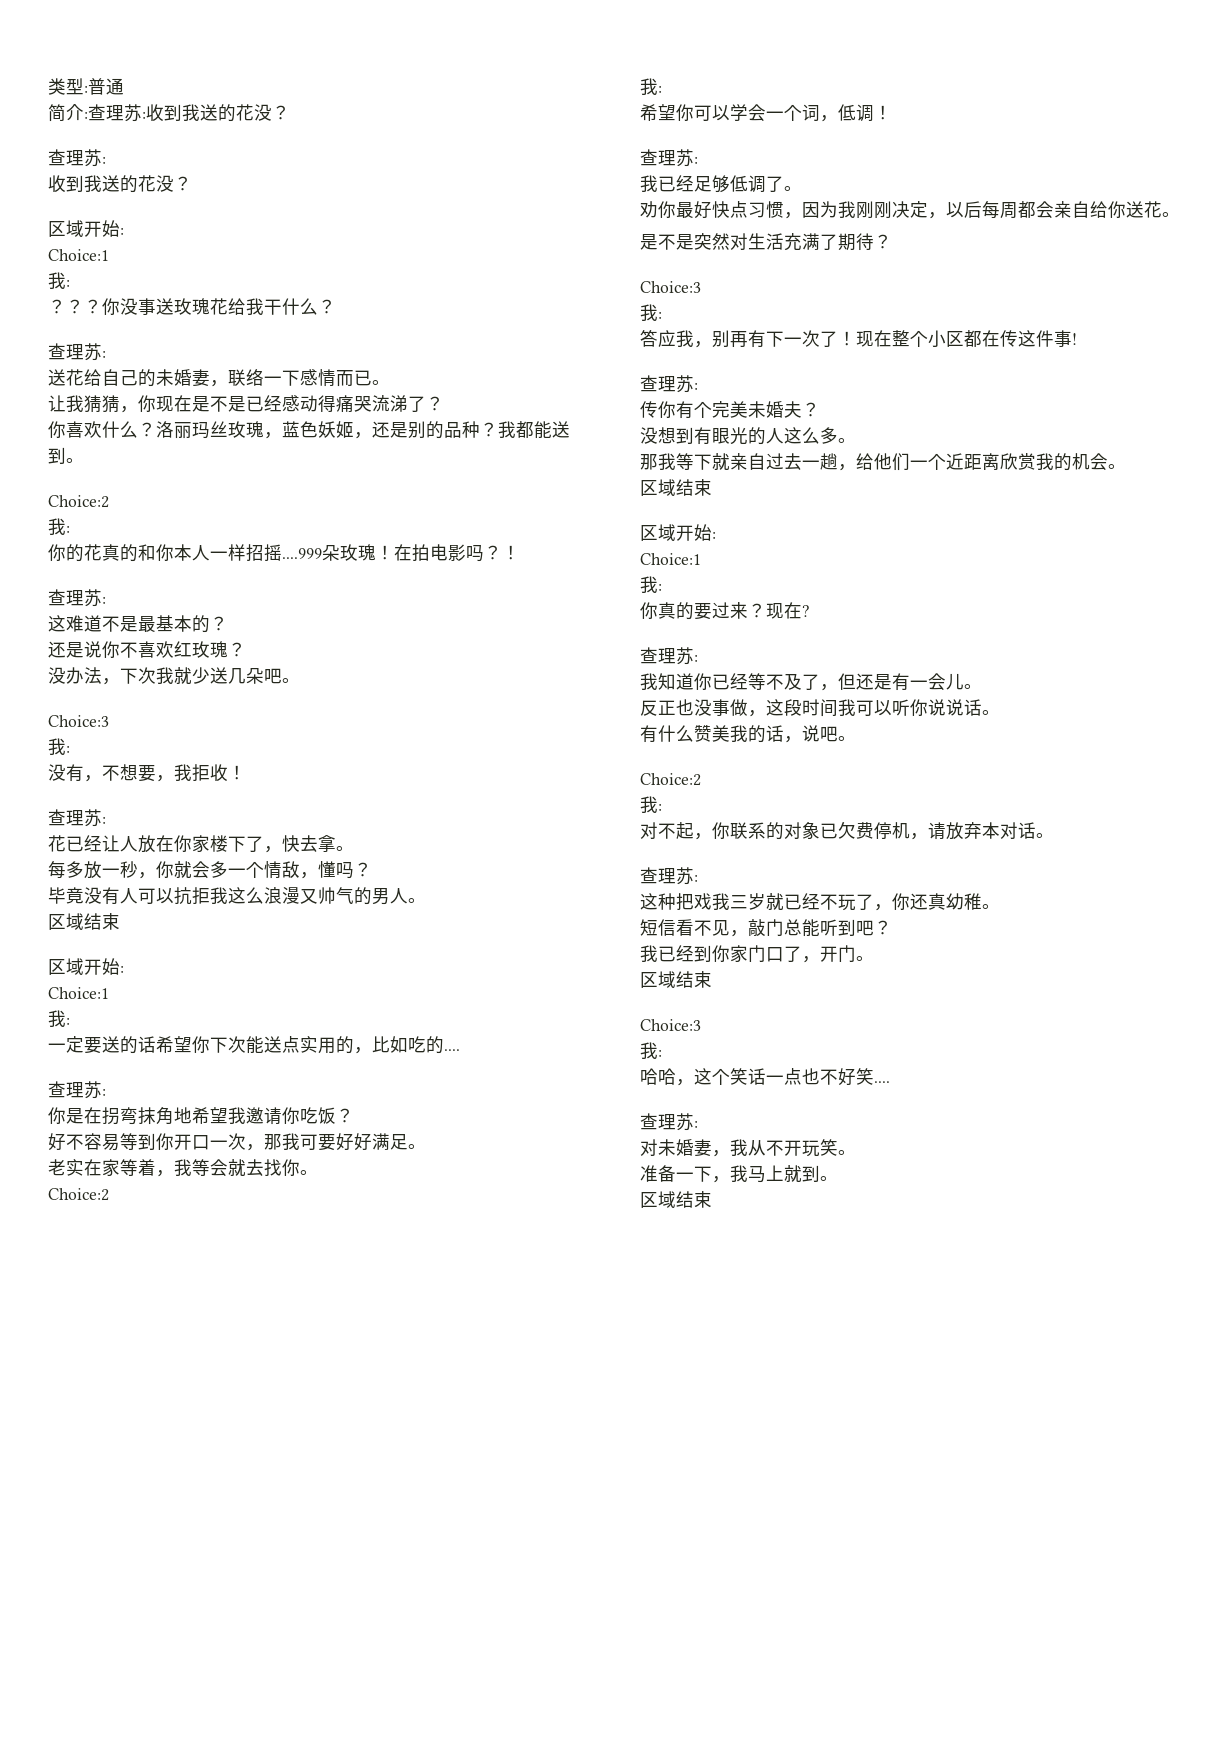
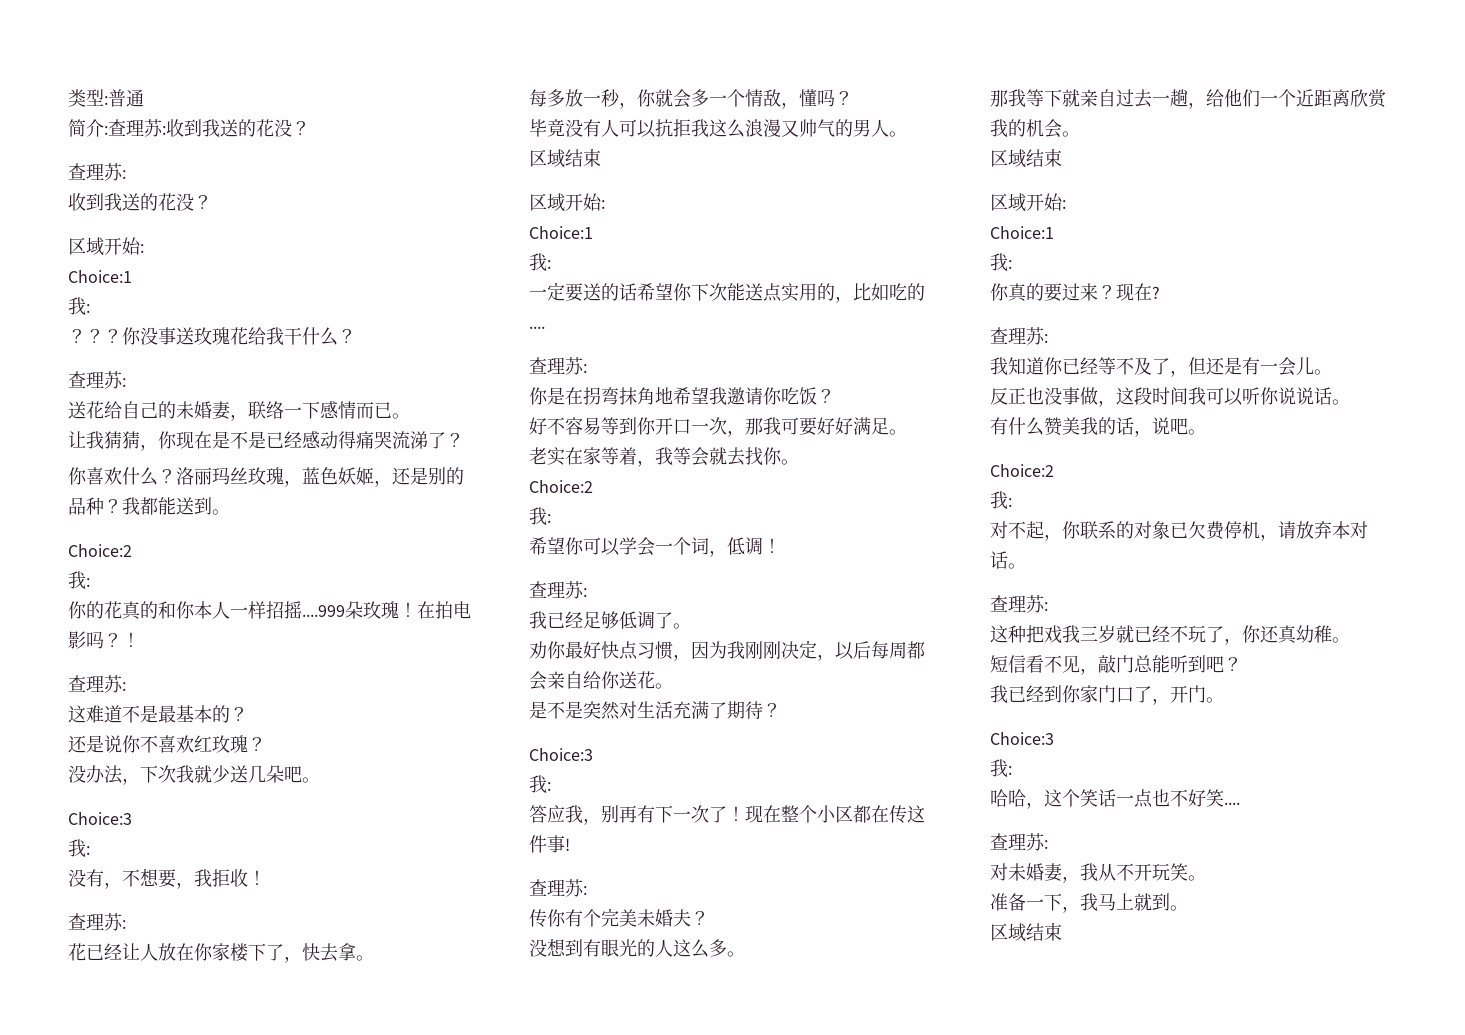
[640,971,712,988] // 区域结束 -> (1224, 700) none

